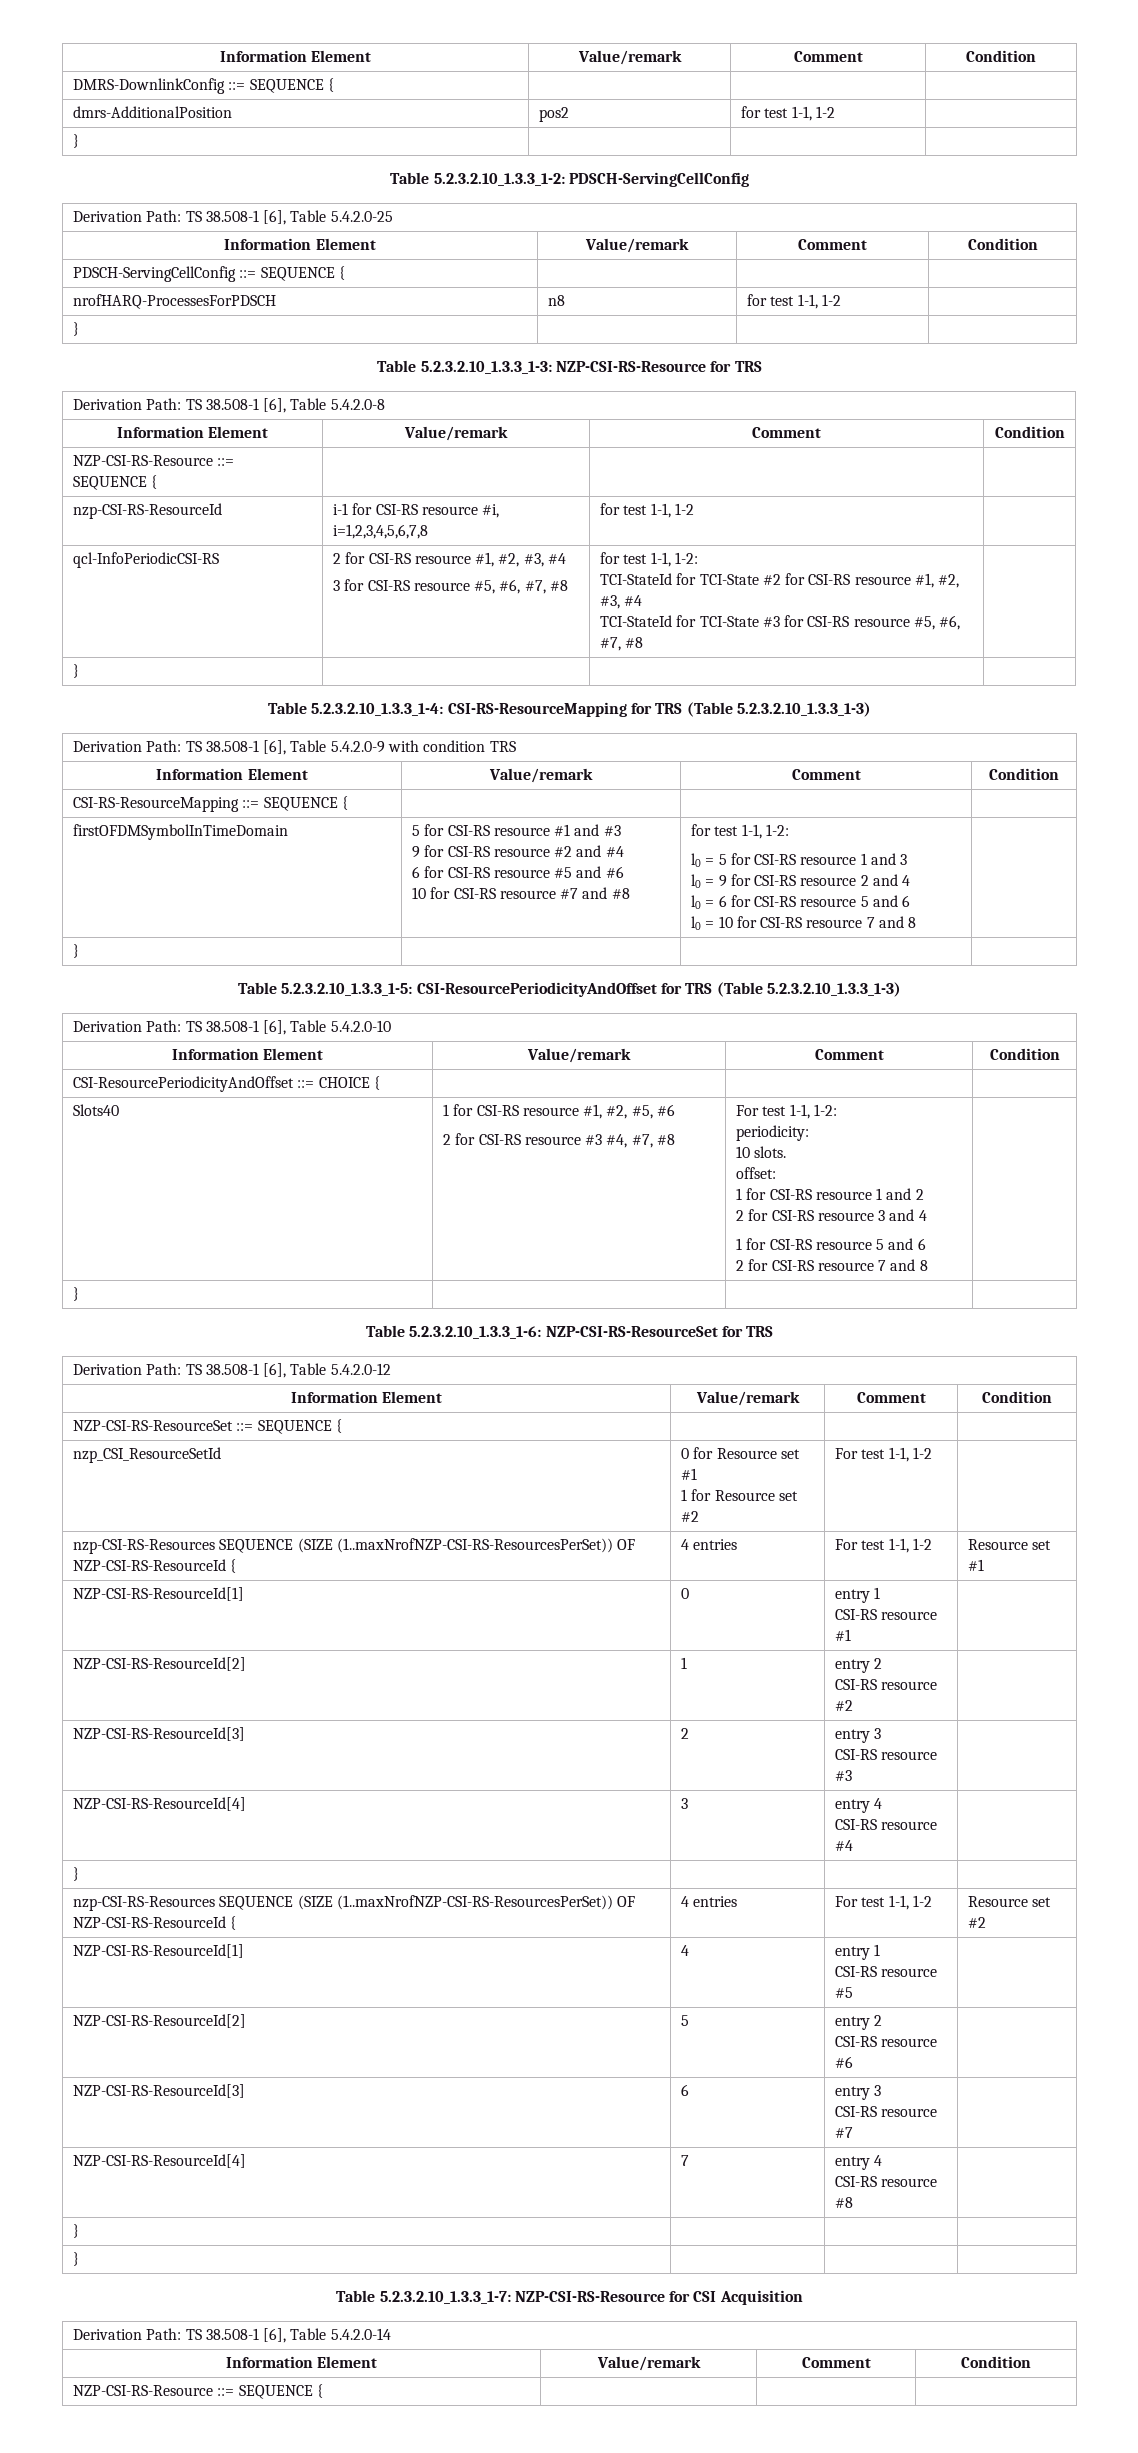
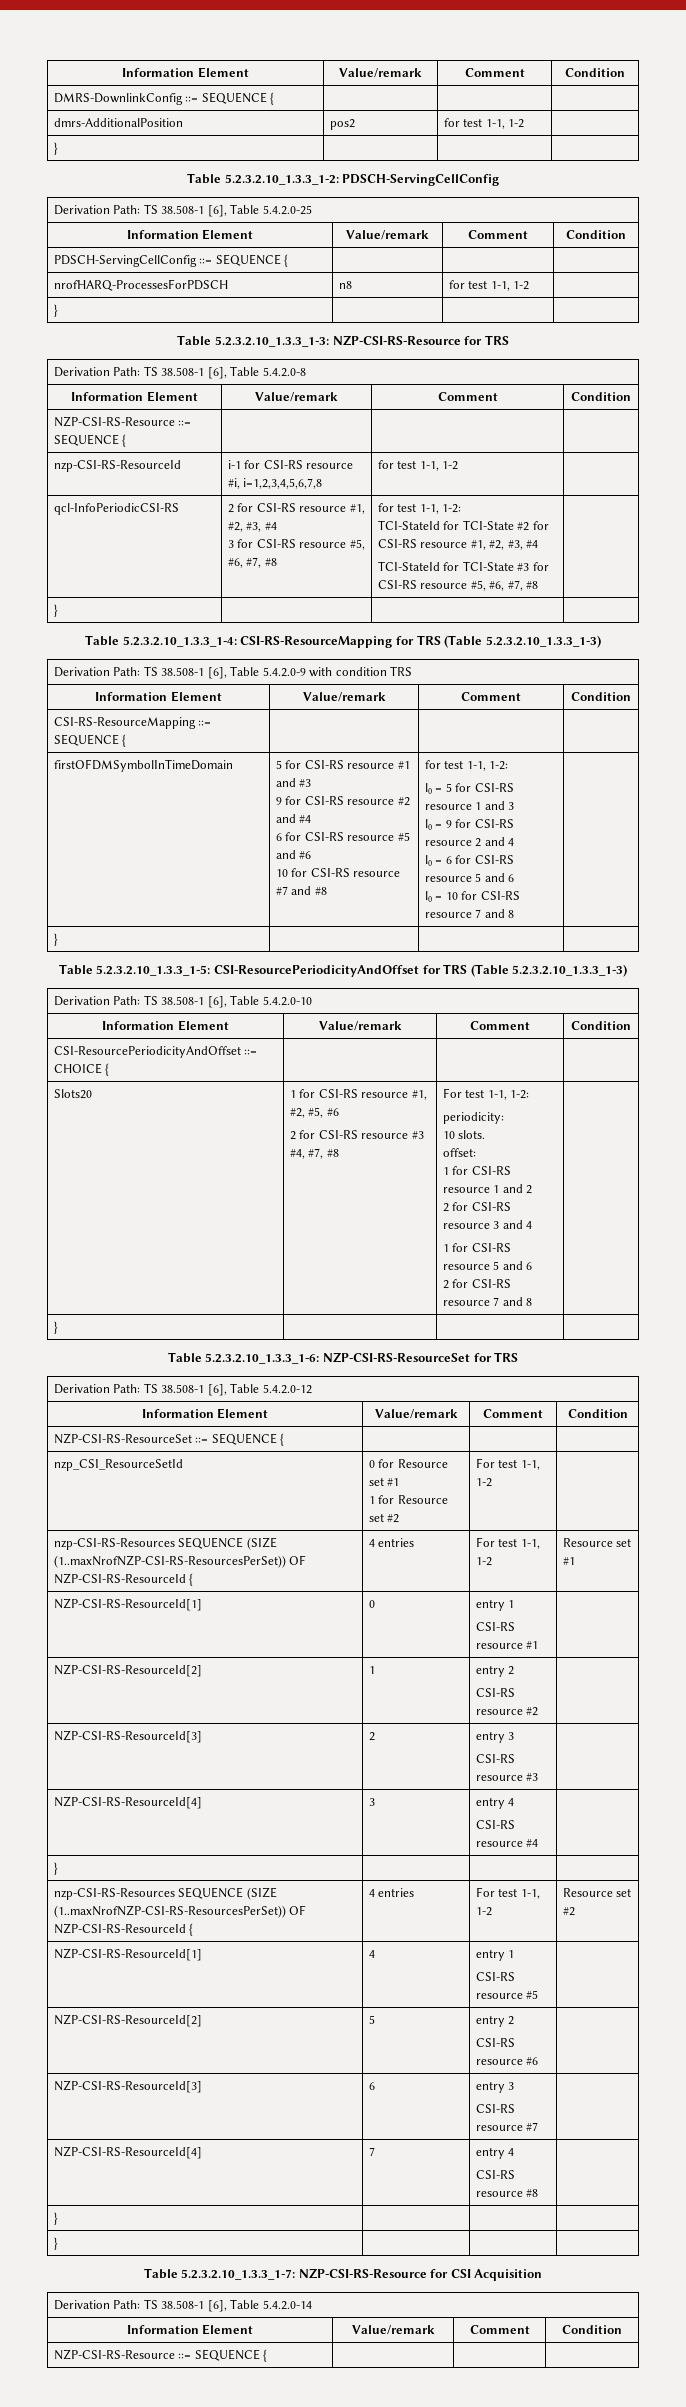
[72,1104,119,1116] Slots40 -> [53,1089,92,1099] Slots20

